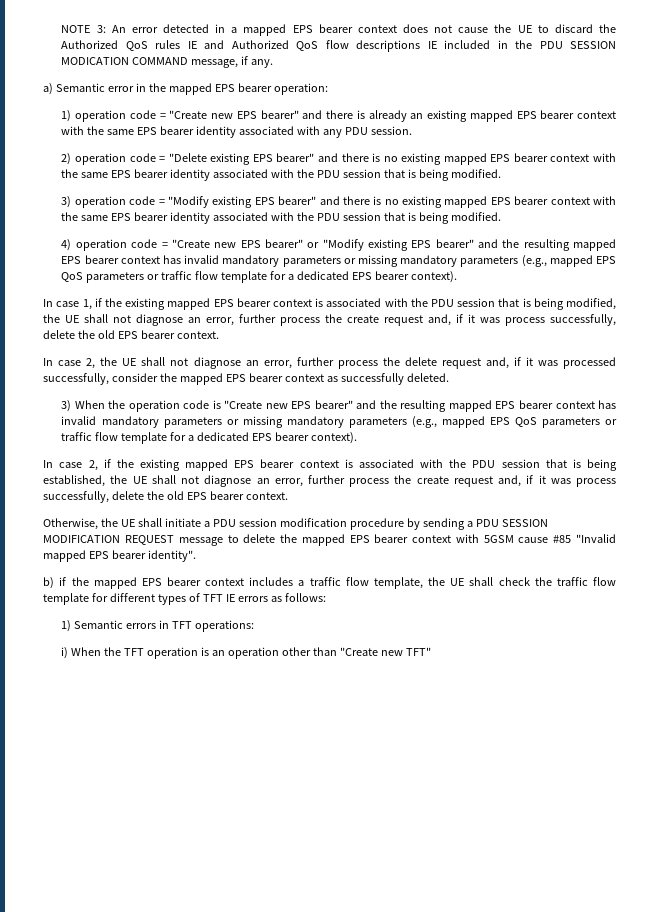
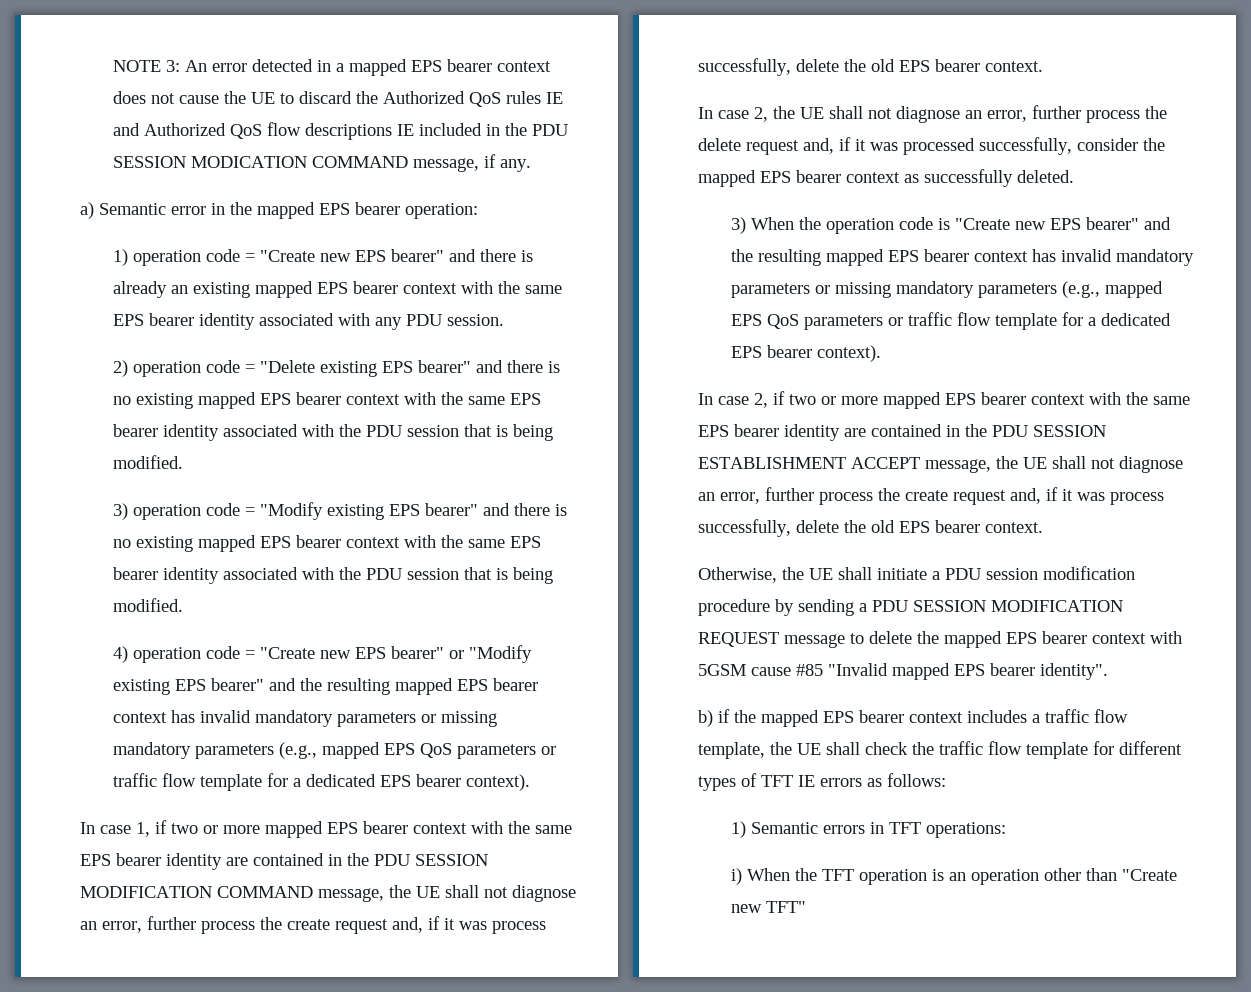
[105,298,616,310] the existing mapped EPS bearer context is associated with the PDU session that is being modified, -> [170,821,572,838] [79,853,488,870] [79,886,384,902] two or more mapped EPS bearer context with the same EPS bearer identity are contained in the PDU SESSION MODIFICATION COMMAND message,
[116,459,617,471] [43,475,106,487] the existing mapped EPS bearer context is associated with the PDU session that is being established, -> [788,392,1190,409] [697,424,1106,441] [697,457,991,473] two or more mapped EPS bearer context with the same EPS bearer identity are contained in the PDU SESSION ESTABLISHMENT ACCEPT message,

